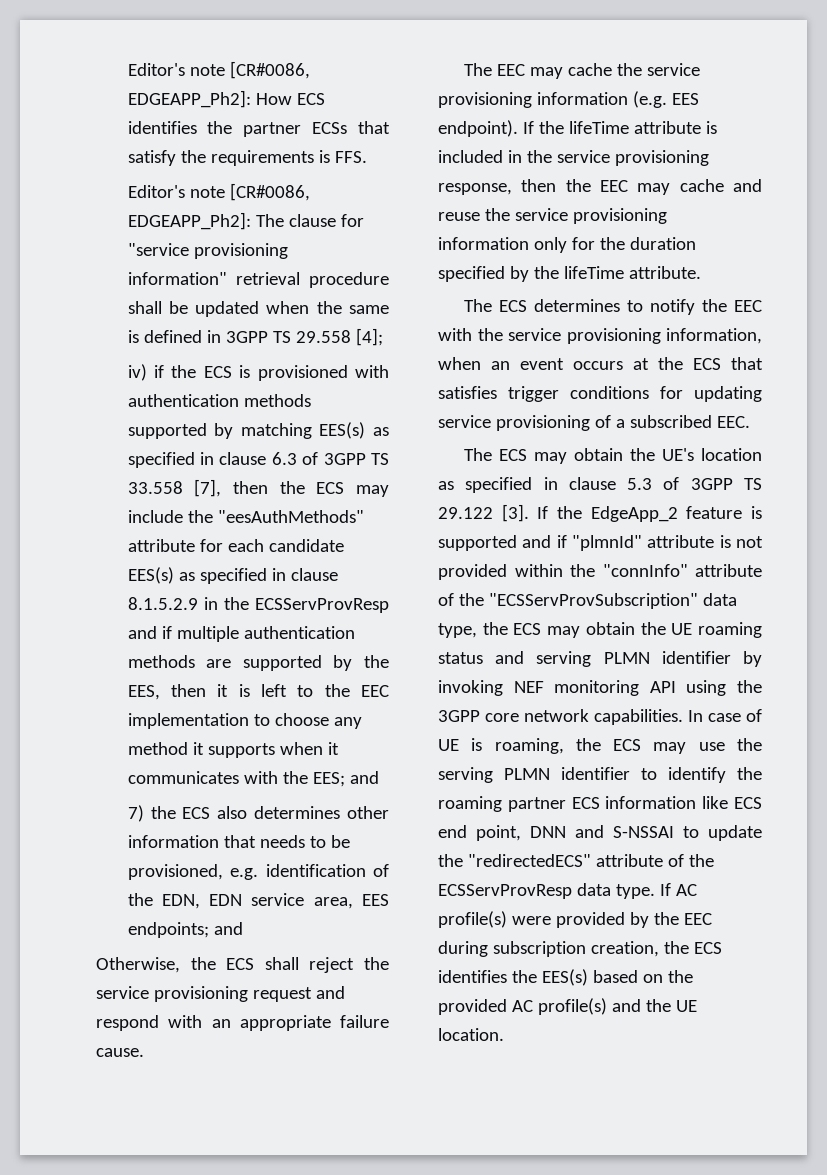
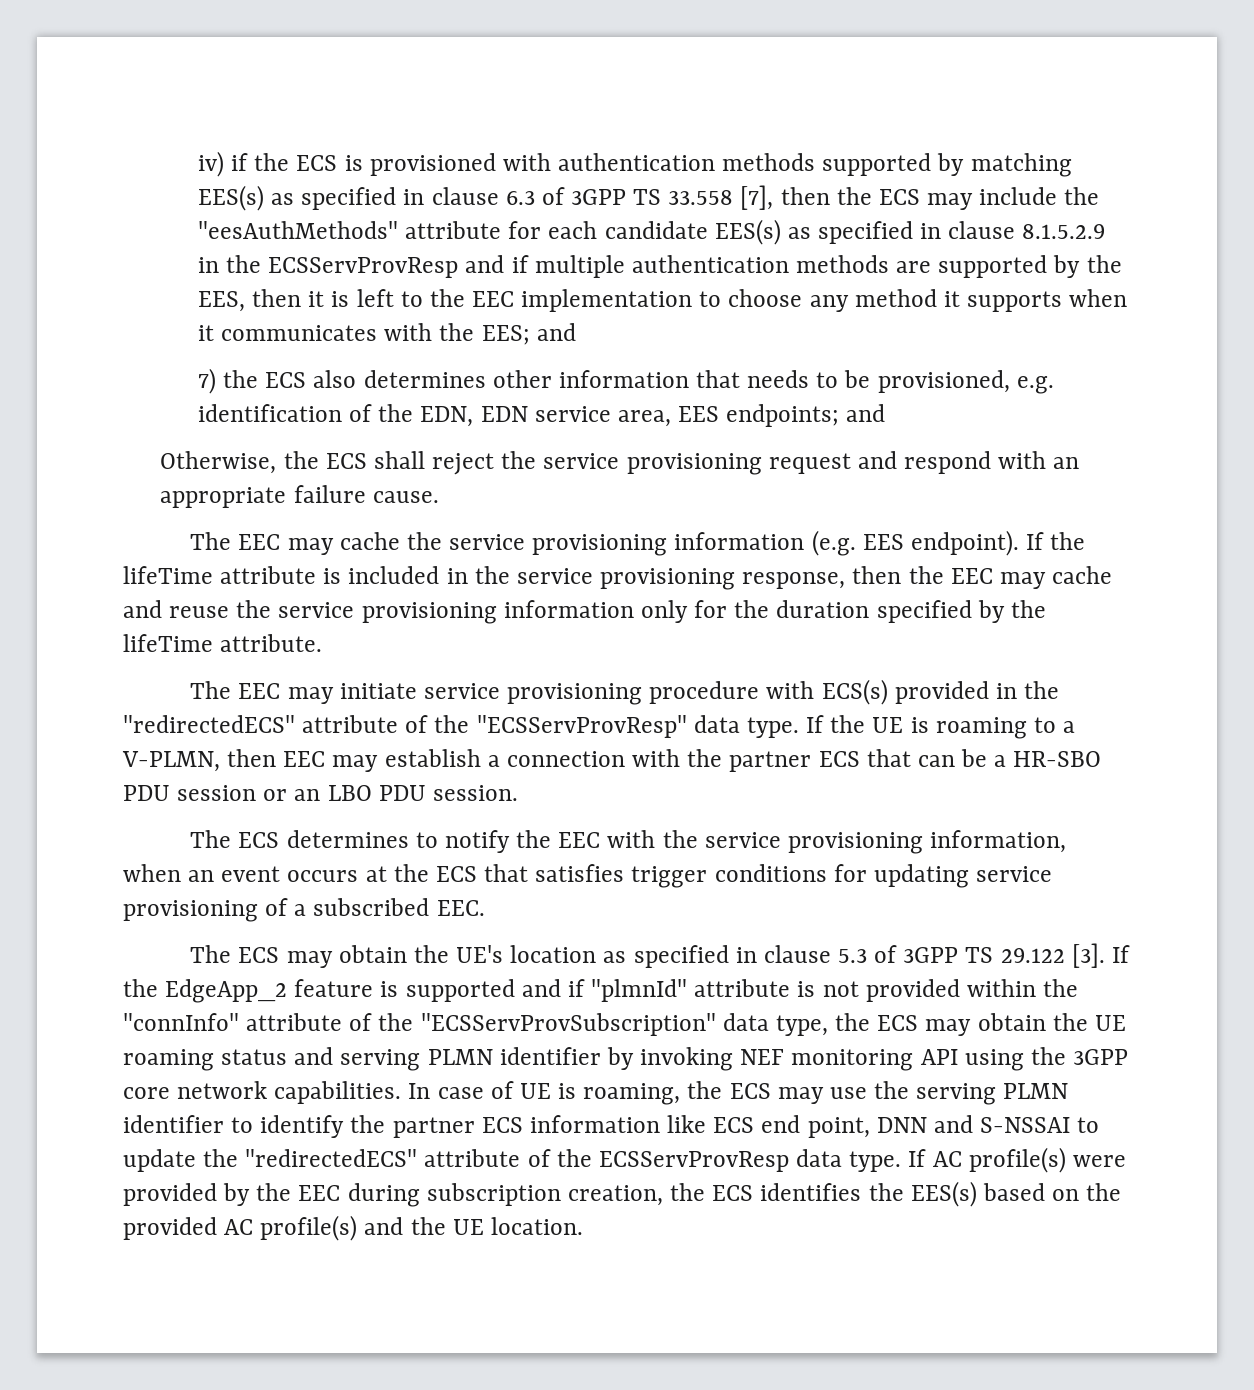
[127,61,310,79] [127,90,325,108] [127,121,390,137] [127,150,367,166] [127,183,310,201] [127,212,364,230] [127,243,288,259] [127,272,389,288] [127,301,389,317] [127,328,383,346] Editor's note [CR#0086, EDGEAPP_Ph2]: How ECS identifies the partner ECSs that satisfy the requirements is FFS. // Editor's note [CR#0086, EDGEAPP_Ph2]: The clause for "service provisioning information" retrieval procedure shall be updated when the same is defined in 3GPP TS 29.558 [4]; // -> (197, 164) none
(701, 272) none -> [190,679,1060,705] [123,715,1076,739] [122,749,1102,772] [123,785,518,801] // The EEC may initiate service provisioning procedure with ECS(s) provided in the "redirectedECS" attribute of the "ECSServProvResp" data type. If the UE is roaming to a V-PLMN, then EEC may establish a connection with the partner ECS that can be a HR-SBO PDU session or an LBO PDU session.
[438,796,502,812] roaming -> (386, 1124) none

